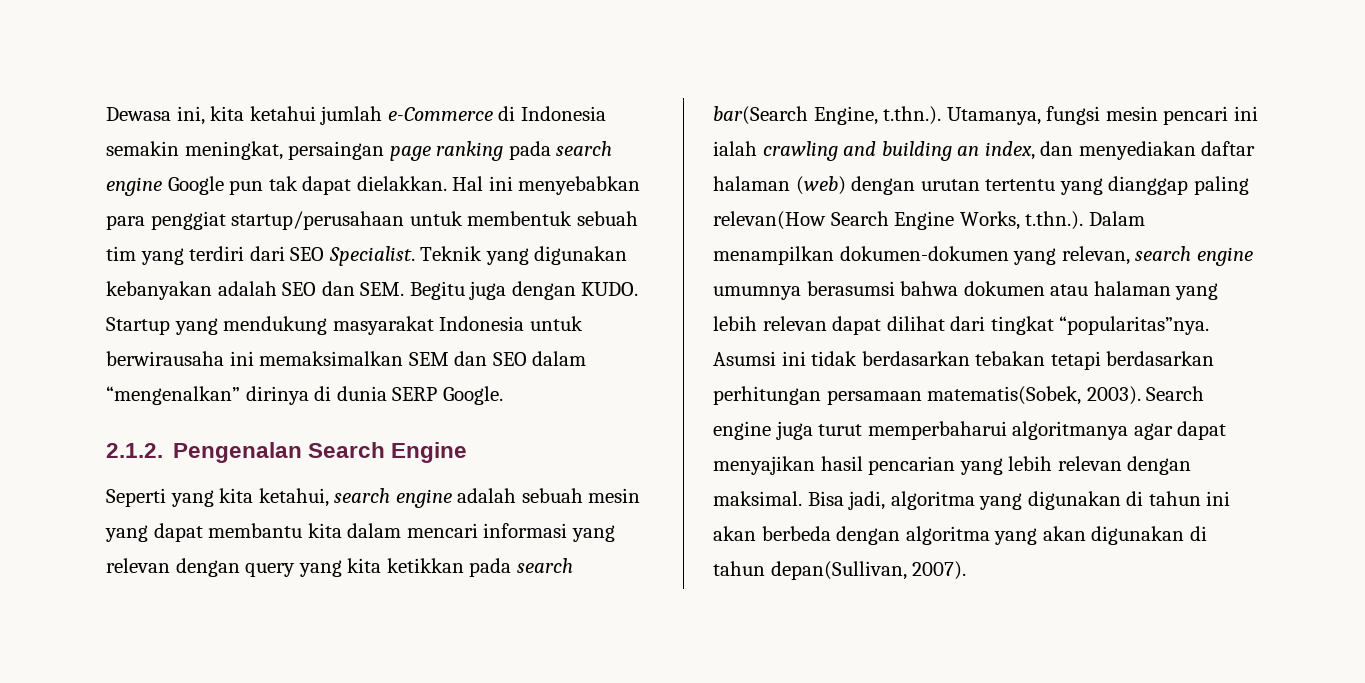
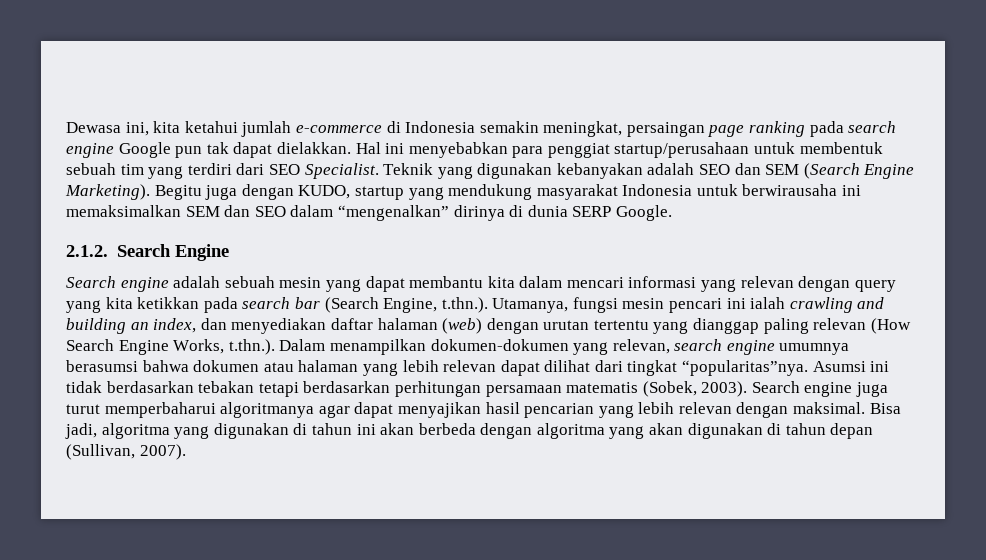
[387,107,493,121] e-Commerce -> [295,125,382,133] e-commerce
[360,282,405,296] SEM. -> [765,163,915,179] [65,184,150,200] SEM (Search Engine Marketing).
[581,282,639,296] [106,317,170,335] KUDO. Startup -> [298,185,404,200] KUDO, startup
[173,442,303,463] Pengenalan -> (108, 251) none
[106,488,391,507] Seperti yang kita ketahui, search -> [66,276,116,288] Search
[713,106,808,125] bar(Search -> [294,297,379,313] bar (Search
[713,211,826,230] relevan(How -> [813,318,911,334] relevan (How
[927,386,1082,405] matematis(Sobek, -> [566,381,697,397] matematis (Sobek,
[770,561,907,580] depan(Sullivan, -> [830,423,874,439] [66,444,135,460] depan (Sullivan,

